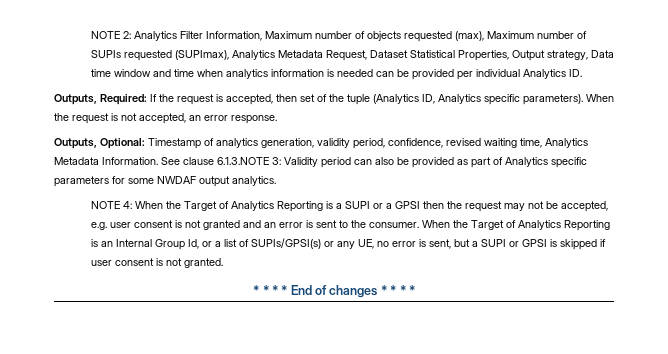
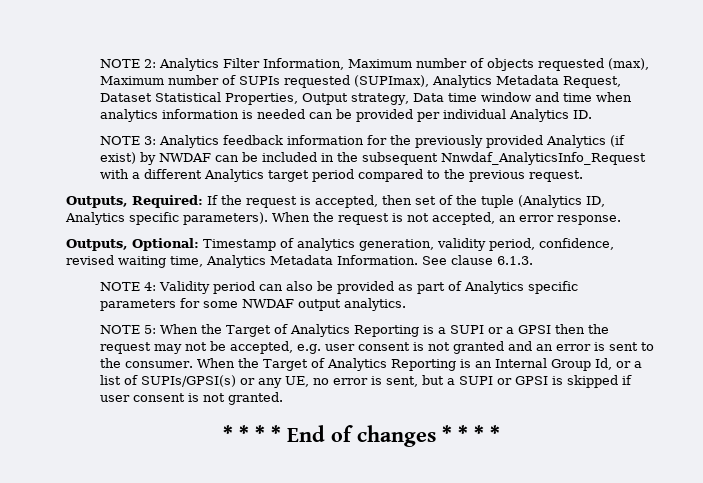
(582, 73) none -> [99,135,625,148] [99,152,646,165] [99,169,583,182] // NOTE 3: Analytics feedback information for the previously provided Analytics (if exist) by NWDAF can be included in the subsequent Nnwdaf_AnalyticsInfo_Request with a different Analytics target period compared to the previous request.
[217,157,281,165] 6.1.3.NOTE 3: -> [497,256,533,265] [99,282,156,291] 6.1.3. // NOTE 4:
[122,201,132,209] 4: -> [143,325,156,334] 5:

